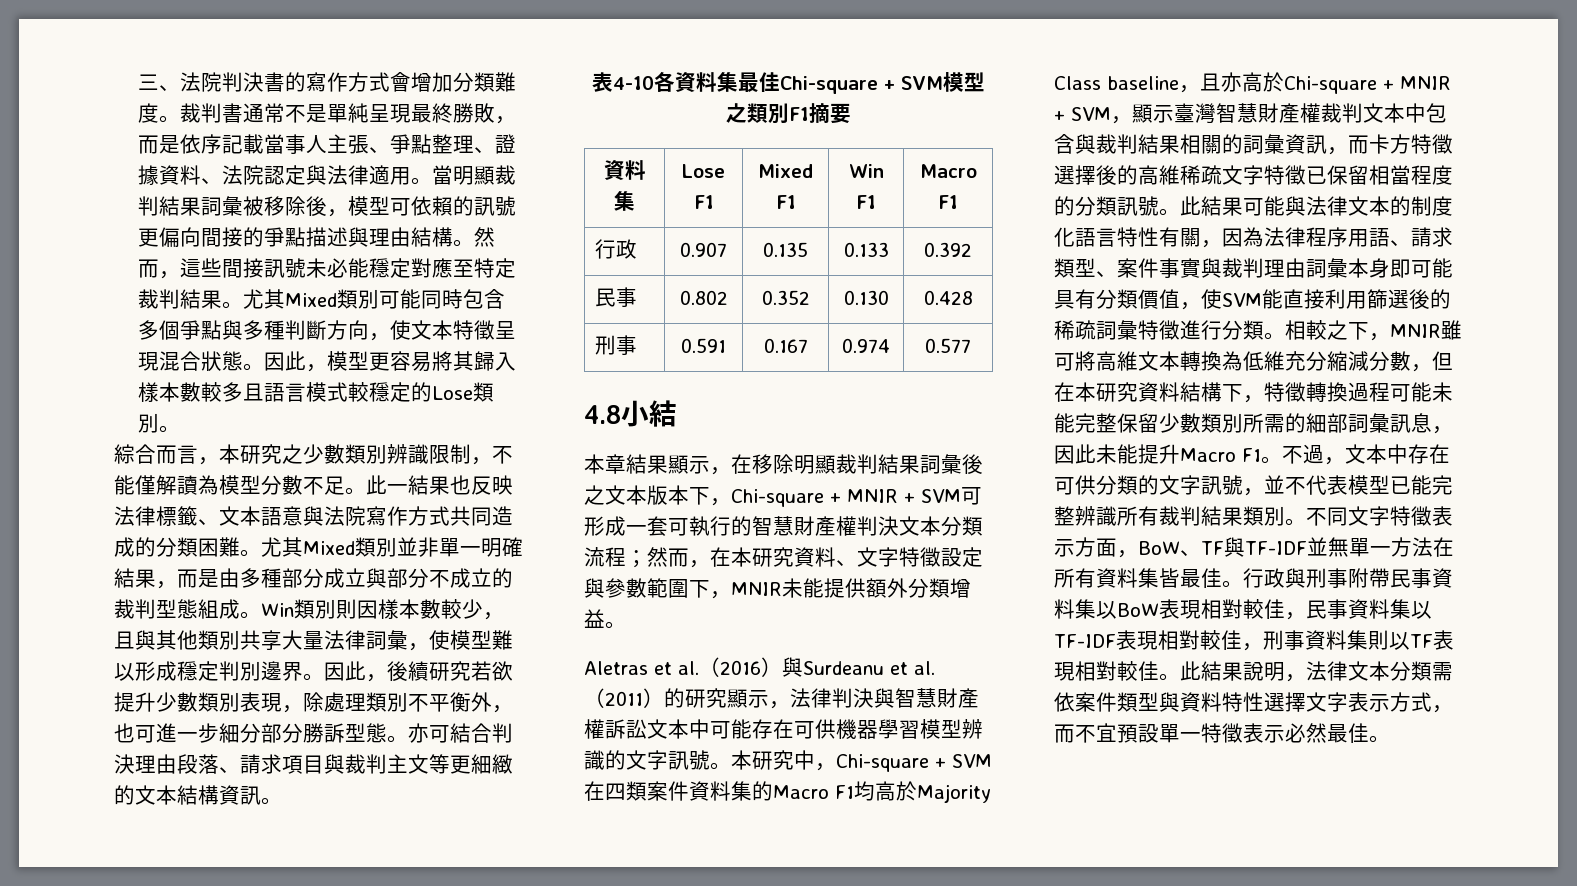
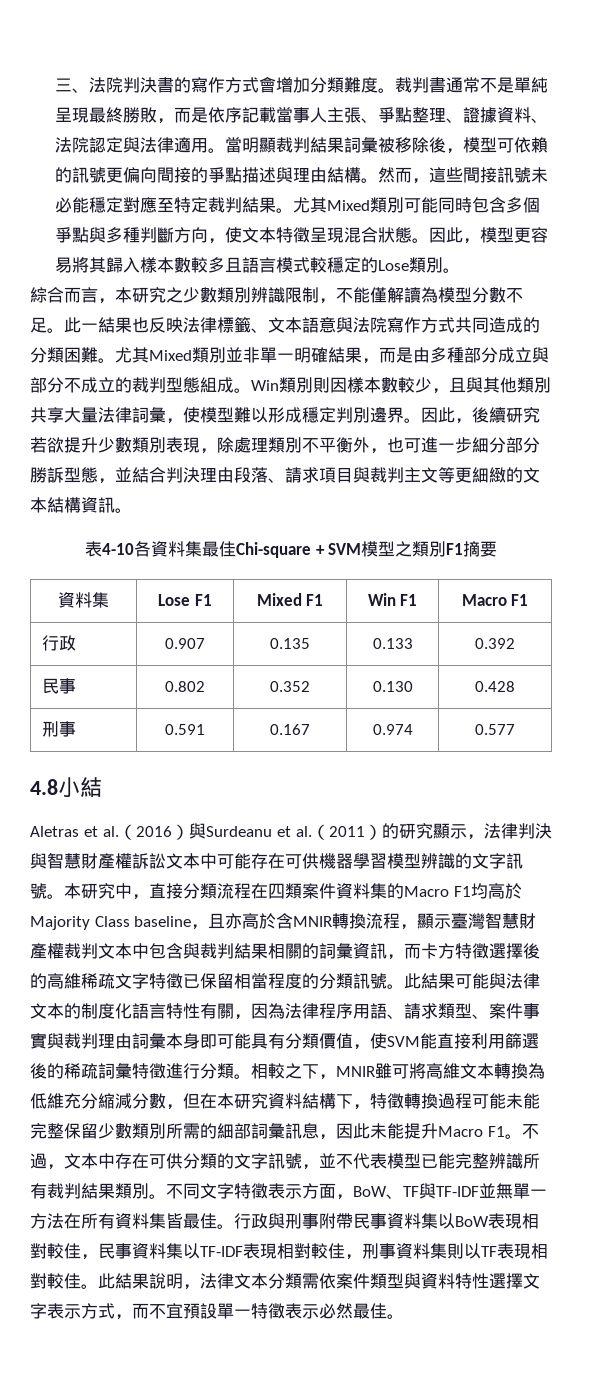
[387,723,450,743] 。亦可 -> [98,467,132,484] ，並
[584,454,983,475] [584,485,982,507] [584,516,983,536] [584,547,983,568] [584,578,971,599] [584,609,626,629] // 本章結果顯示，在移除明顯裁判結果詞彙後之文本版本下，Chi-square + MNIR + SVM可形成一套可執行的智慧財產權判決文本分類流程；然而，在本研究資料、文字特徵設定與參數範圍下，MNIR未能提供額外分類增益。 -> (102, 787) none
[836,754,992,772] Chi-square + SVM -> [149,883,251,899] 直接分類流程
[1284,76,1451,94] [1054,107,1111,121] Chi-square + MNIR + SVM -> [276,913,401,929] 含MNIR轉換流程

